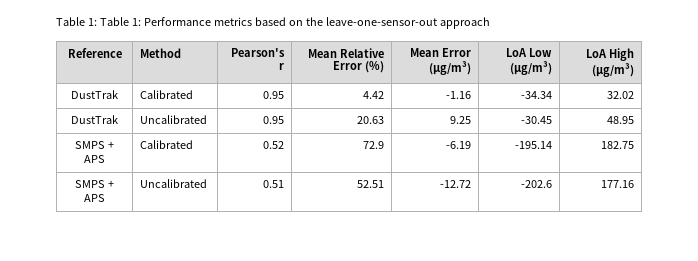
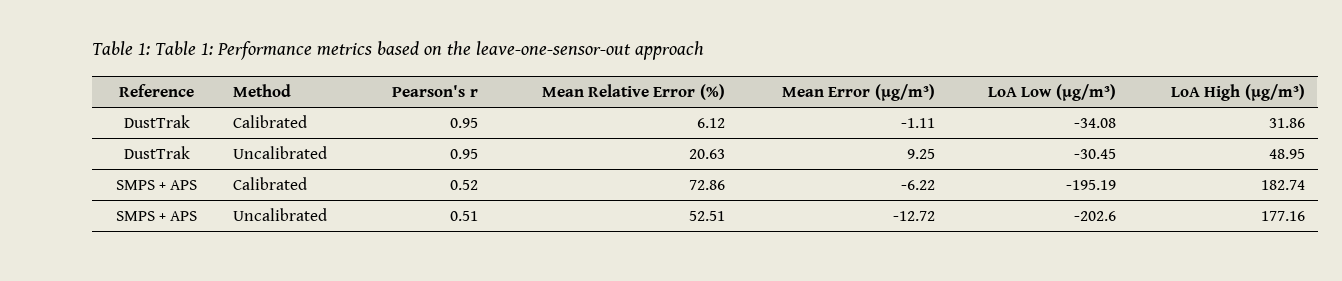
[362,91,384,99] [445,91,471,99] [520,91,552,99] [606,91,634,99] 4.42 | -1.16 | -34.34 | 32.02 -> [696,118,725,128] [900,118,935,128] [1073,118,1116,128] [1268,118,1305,128] 6.12 | -1.11 | -34.08 | 31.86
[362,141,384,149] [445,141,471,149] [514,141,552,149] [600,141,634,149] 72.9 | -6.19 | -195.14 | 182.75 -> [688,180,725,190] [900,180,935,190] [1065,180,1116,190] [1260,180,1305,190] 72.86 | -6.22 | -195.19 | 182.74

